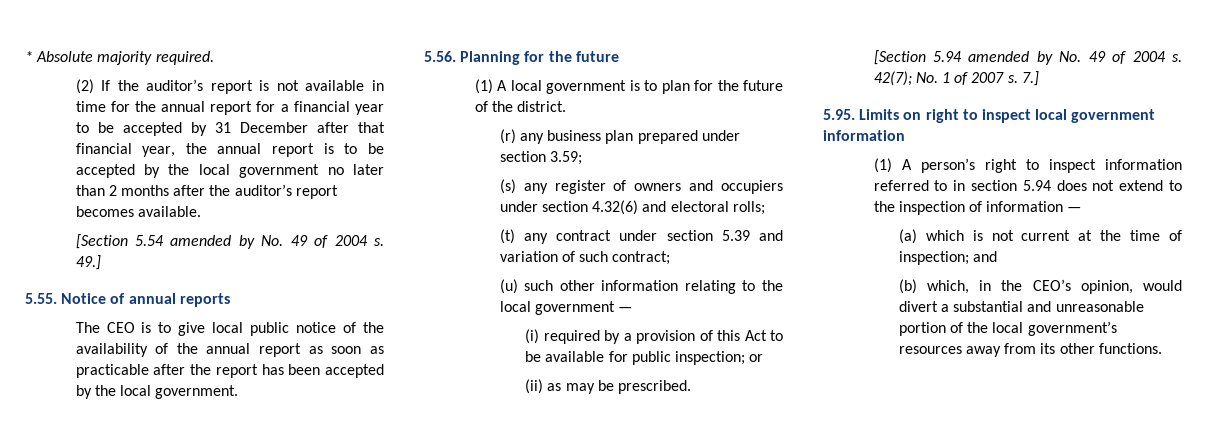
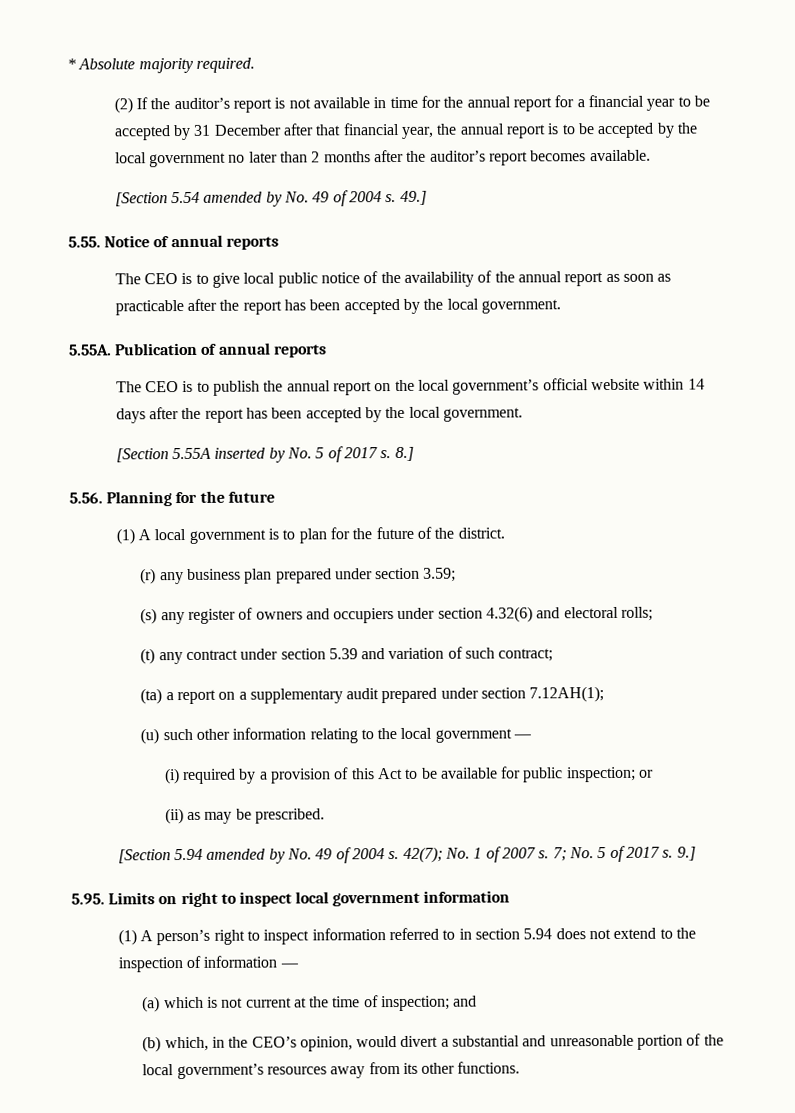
(239, 392) none -> [68,342,327,358] [115,378,705,396] [115,406,524,424] [115,446,414,463] // 5.55A. Publication of annual reports // The CEO is to publish the annual report on the local government’s official website within 14 days after the report has been accepted by the local government. // [Section 5.55A inserted by No. 5 of 2017 s. 8.]
(671, 258) none -> [140,686,605,705] // (ta) a report on a supplementary audit prepared under section 7.12AH(1);
[1021,71,1039,86] 7.] -> [552,845,696,863] 7; No. 5 of 2017 s. 9.]

